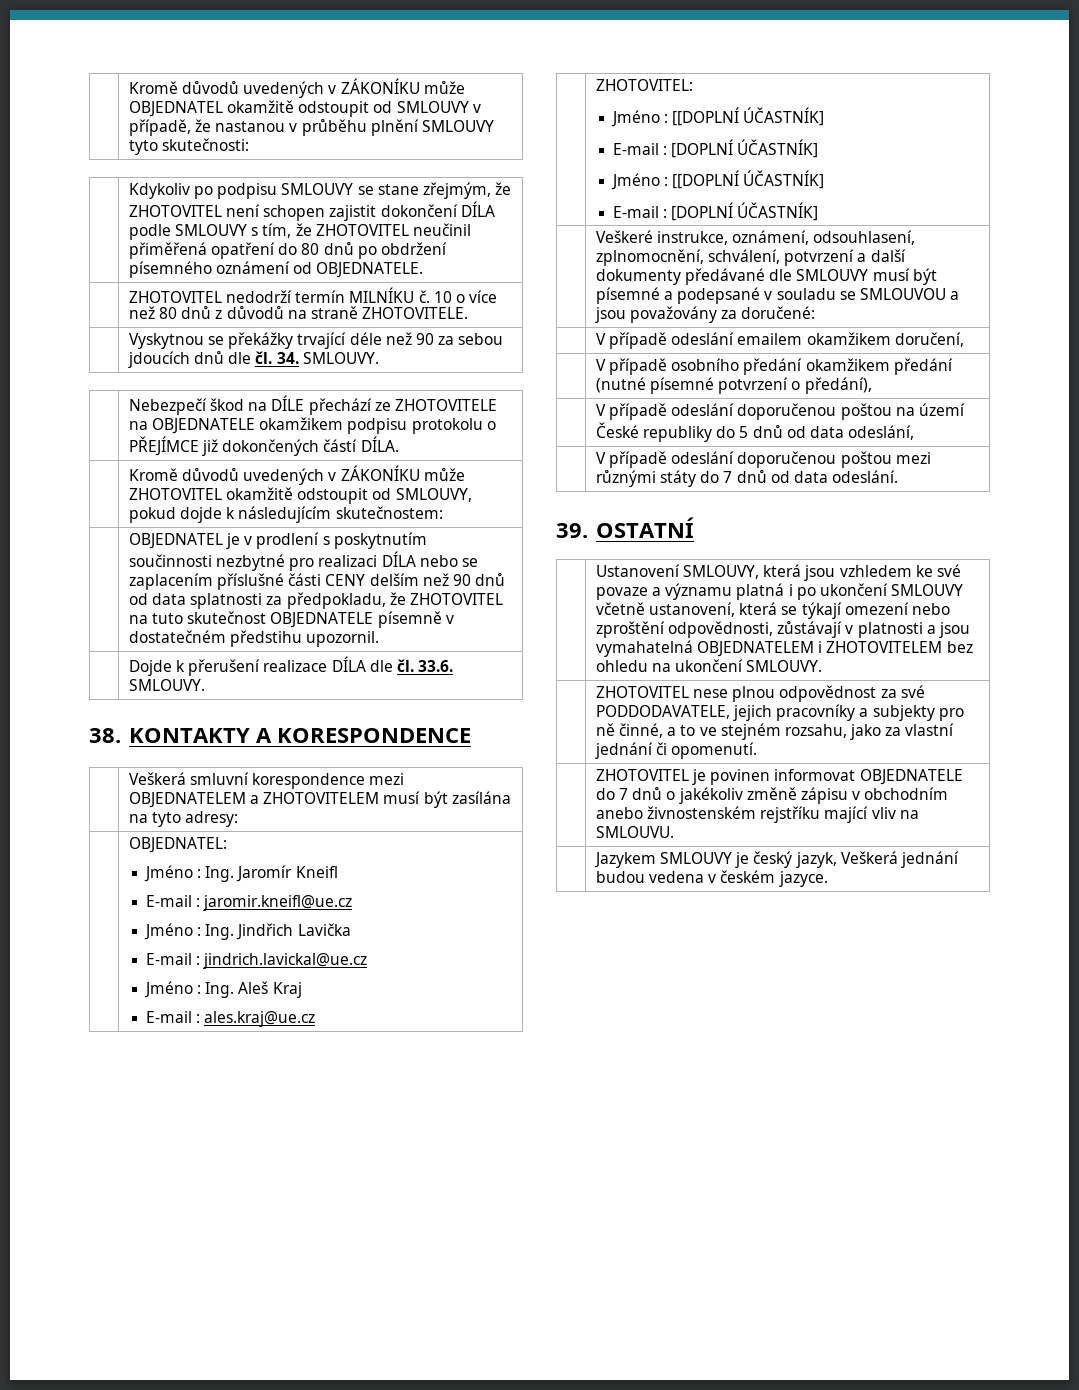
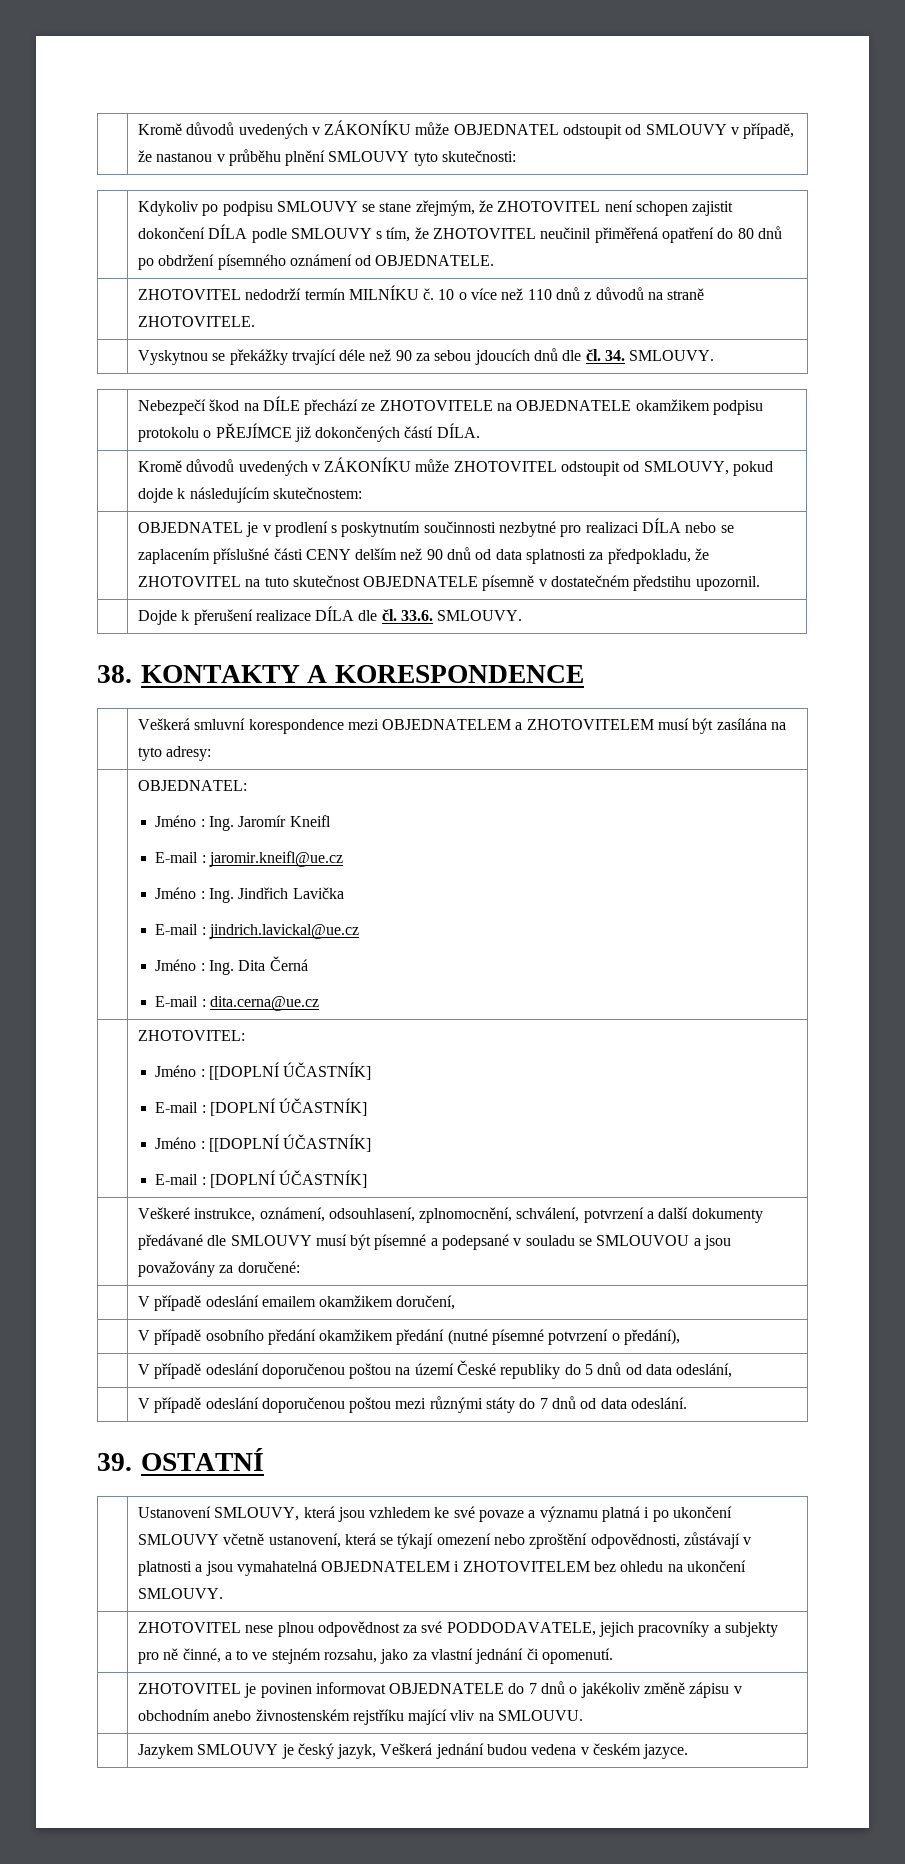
[226,100,294,113] okamžitě -> (559, 129) none
[158,307,177,319] 80 -> [527,289,552,300] 110
[225,487,293,500] okamžitě -> (557, 466) none
[238,981,302,998] [145,1011,316,1027] Aleš Kraj // E-mail : ales.kraj@ue.cz -> [238,956,308,971] [155,996,320,1011] Dita Černá // E-mail : dita.cerna@ue.cz

